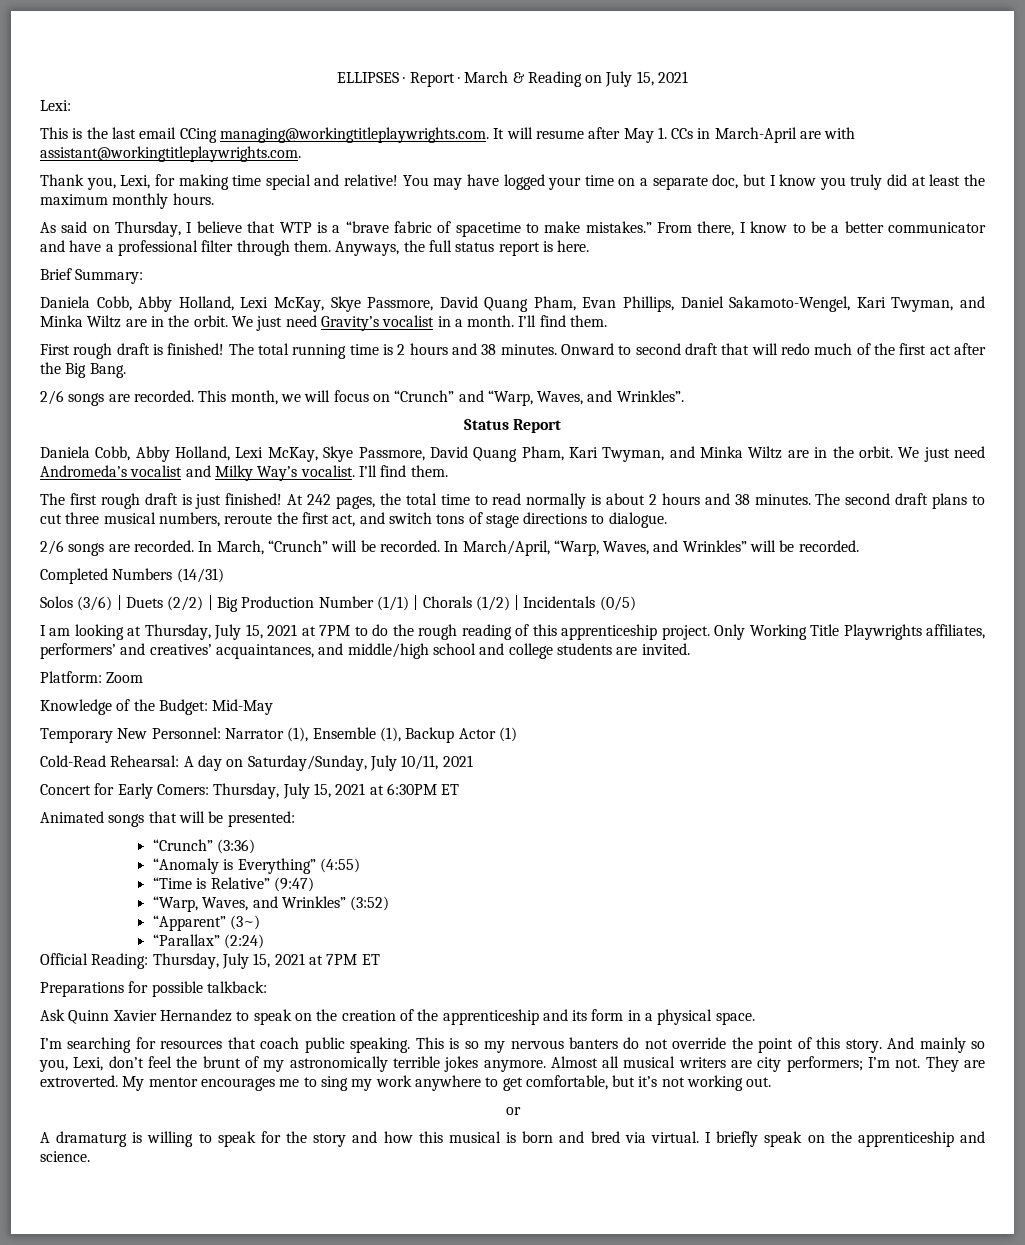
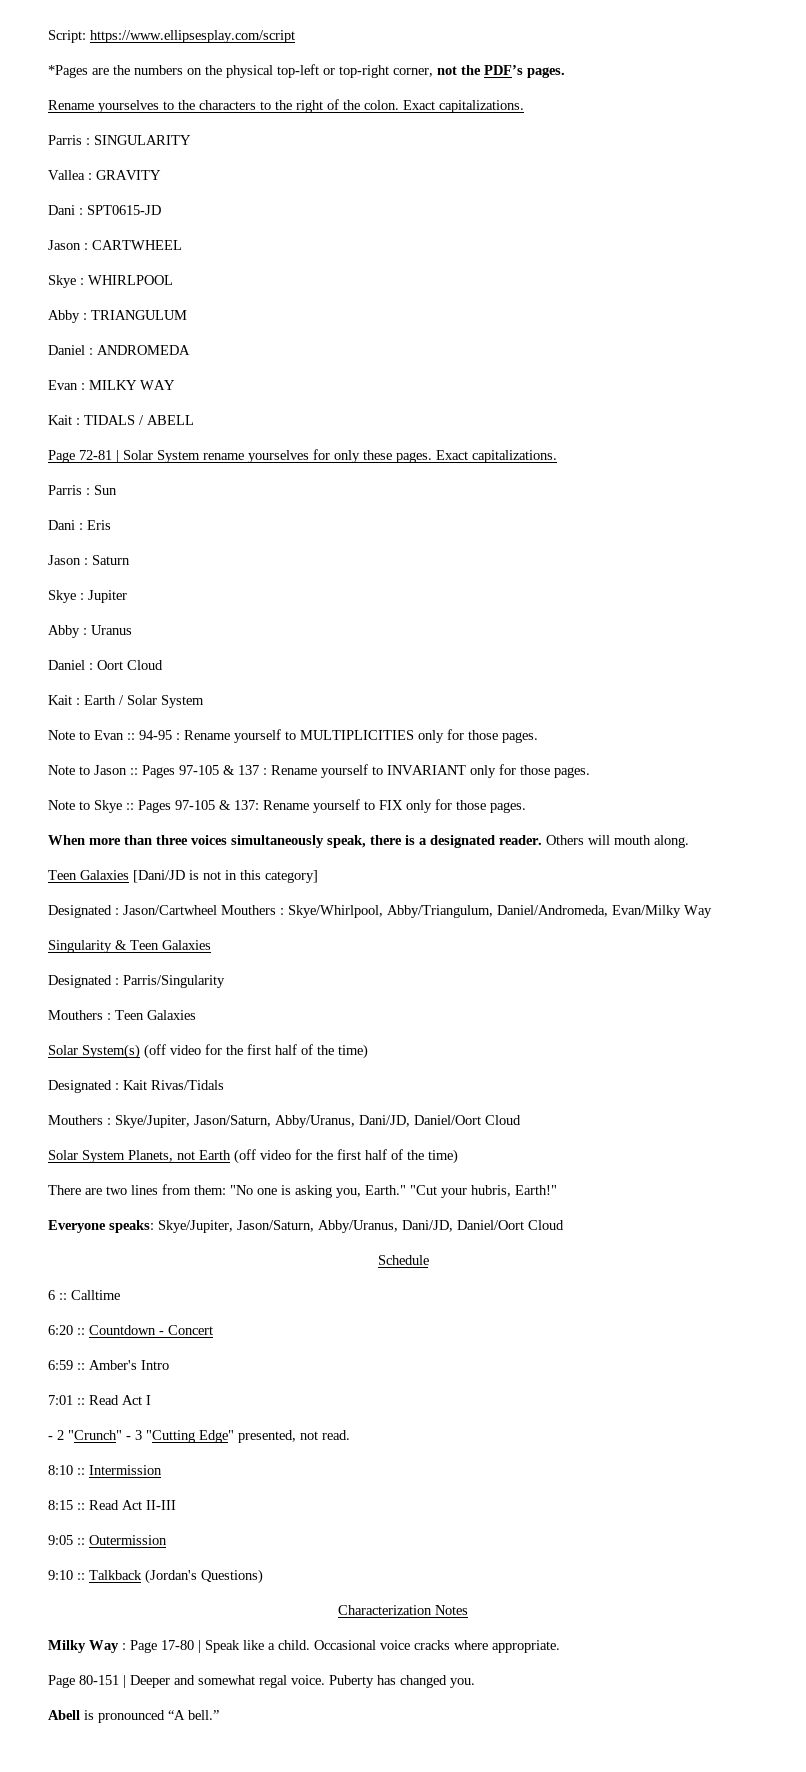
[336,71,689,87] [40,100,71,111] [40,127,856,143] [40,146,301,162] [40,174,986,190] [40,193,214,209] [40,221,987,237] [40,240,590,256] [40,268,144,284] [40,296,986,312] [40,315,608,331] [40,343,987,359] [40,362,126,378] [40,390,684,406] [463,419,562,433] [40,446,986,462] [40,465,448,481] [40,493,986,509] [40,512,667,528] [40,540,859,556] [40,568,224,584] [40,595,636,612] [40,624,985,640] [40,643,690,659] [40,671,144,683] [40,699,274,715] [40,727,517,743] [40,755,473,771] [40,783,460,799] [40,811,295,827] [152,839,256,854] [152,858,360,874] [152,877,314,892] [152,896,390,912] [152,915,261,931] [152,934,265,949] [40,953,380,969] [40,981,267,997] [40,1009,755,1025] [40,1037,986,1053] [39,1056,986,1072] [40,1075,772,1091] [505,1107,521,1115] [40,1131,985,1147] [40,1151,90,1162] ELLIPSES · Report · March & Reading on July 15, 2021 // Lexi: // This is the last email CCing managing@workingtitleplaywrights.com. It will resume after May 1. CCs in March-April are with assistant@workingtitleplaywrights.com. // Thank you, Lexi, for making time special and relative! You may have logged your time on a separate doc, but I know you truly did at least the maximum monthly hours. // As said on Thursday, I believe that WTP is a “brave fabric of spacetime to make mistakes.” From there, I know to be a better communicator and have a professional filter through them. Anyways, the full status report is here. // Brief Summary: // Daniela Cobb, Abby Holland, Lexi McKay, Skye Passmore, David Quang Pham, Evan Phillips, Daniel Sakamoto-Wengel, Kari Twyman, and Minka Wiltz are in the orbit. We just need Gravity’s vocalist in a month. I’ll find them. // First rough draft is finished! The total running time is 2 hours and 38 minutes. Onward to second draft that will redo much of the first act after the Big Bang. // 2/6 songs are recorded. This month, we will focus on “Crunch” and “Warp, Waves, and Wrinkles”. // Status Report // Daniela Cobb, Abby Holland, Lexi McKay, Skye Passmore, David Quang Pham, Kari Twyman, and Minka Wiltz are in the orbit. We just need Andromeda’s vocalist and Milky Way’s vocalist. I’ll find them. // The first rough draft is just finished! At 242 pages, the total time to read normally is about 2 hours and 38 minutes. The second draft plans to cut three musical numbers, reroute the first act, and switch tons of stage directions to dialogue. // 2/6 songs are recorded. In March, “Crunch” will be recorded. In March/April, “Warp, Waves, and Wrinkles” will be recorded. // Completed Numbers (14/31) // Solos (3/6) | Duets (2/2) | Big Production Number (1/1) | Chorals (1/2) | Incidentals (0/5) // I am looking at Thursday, July 15, 2021 at 7PM to do the rough reading of this apprenticeship project. Only Working Title Playwrights affiliates, performers’ and creatives’ acquaintances, and middle/high school and college students are invited. // Platform: Zoom // Knowledge of the Budget: Mid-May // Temporary New Personnel: Narrator (1), Ensemble (1), Backup Actor (1) // Cold-Read Rehearsal: A day on Saturday/Sunday, July 10/11, 2021 // Concert for Early Comers: Thursday, July 15, 2021 at 6:30PM ET // Animated songs that will be presented: // “Crunch” (3:36) // “Anomaly is Everything” (4:55) // “Time is Relative” (9:47) // “Warp, Waves, and Wrinkles” (3:52) // “Apparent” (3~) // “Parallax” (2:24) // Official Reading: Thursday, July 15, 2021 at 7PM ET // Preparations for possible talkback: // Ask Quinn Xavier Hernandez to speak on the creation of the apprenticeship and its form in a physical space. // I’m searching for resources that coach public speaking. This is so my nervous banters do not override the point of this story. And mainly so you, Lexi, don’t feel the brunt of my astronomically terrible jokes anymore. Almost all musical writers are city performers; I’m not. They are extroverted. My mentor encourages me to sing my work anywhere to get comfortable, but it’s not working out. // or // A dramaturg is willing to speak for the story and how this musical is born and bred via virtual. I briefly speak on the apprenticeship and science. -> [48,30,295,43] [48,64,565,78] [48,99,524,113] [48,135,191,145] [48,170,161,180] [48,205,161,215] [48,240,182,250] [48,275,173,288] [48,310,187,323] [48,345,190,355] [48,380,175,390] [48,415,194,425] [48,449,557,463] [48,485,117,495] [48,520,111,530] [48,555,130,565] [48,590,127,603] [48,625,132,638] [48,660,163,670] [48,695,204,708] [48,729,538,743] [48,764,590,778] [48,799,526,813] [48,835,689,848] [48,870,318,883] [48,905,712,918] [48,940,211,953] [48,975,225,988] [48,1010,196,1020] [48,1044,368,1059] [48,1080,224,1093] [48,1115,521,1128] [48,1149,458,1164] [48,1184,557,1198] [48,1220,564,1233] [377,1255,429,1265] [48,1290,120,1300] [48,1325,213,1335] [48,1360,169,1370] [48,1395,151,1405] [48,1430,350,1443] [48,1465,162,1475] [48,1500,176,1510] [48,1535,167,1545] [48,1569,263,1584] [338,1605,468,1615] [48,1640,560,1653] [48,1675,475,1688] [48,1710,219,1723] Script: https://www.ellipsesplay.com/script // *Pages are the numbers on the physical top-left or top-right corner, not the PDF’s pages. // Rename yourselves to the characters to the right of the colon. Exact capitalizations. // Parris : SINGULARITY // Vallea : GRAVITY // Dani : SPT0615-JD // Jason : CARTWHEEL // Skye : WHIRLPOOL // Abby : TRIANGULUM // Daniel : ANDROMEDA // Evan : MILKY WAY // Kait : TIDALS / ABELL // Page 72-81 | Solar System rename yourselves for only these pages. Exact capitalizations. // Parris : Sun // Dani : Eris // Jason : Saturn // Skye : Jupiter // Abby : Uranus // Daniel : Oort Cloud // Kait : Earth / Solar System // Note to Evan :: 94-95 : Rename yourself to MULTIPLICITIES only for those pages. // Note to Jason :: Pages 97-105 & 137 : Rename yourself to INVARIANT only for those pages. // Note to Skye :: Pages 97-105 & 137: Rename yourself to FIX only for those pages. // When more than three voices simultaneously speak, there is a designated reader. Others will mouth along. // Teen Galaxies [Dani/JD is not in this category] // Designated : Jason/Cartwheel Mouthers : Skye/Whirlpool, Abby/Triangulum, Daniel/Andromeda, Evan/Milky Way // Singularity & Teen Galaxies // Designated : Parris/Singularity // Mouthers : Teen Galaxies // Solar System(s) (off video for the first half of the time) // Designated : Kait Rivas/Tidals // Mouthers : Skye/Jupiter, Jason/Saturn, Abby/Uranus, Dani/JD, Daniel/Oort Cloud // Solar System Planets, not Earth (off video for the first half of the time) // There are two lines from them: "No one is asking you, Earth." "Cut your hubris, Earth!" // Everyone speaks: Skye/Jupiter, Jason/Saturn, Abby/Uranus, Dani/JD, Daniel/Oort Cloud // Schedule // 6 :: Calltime // 6:20 :: Countdown - Concert // 6:59 :: Amber's Intro // 7:01 :: Read Act I // - 2 "Crunch" - 3 "Cutting Edge" presented, not read. // 8:10 :: Intermission // 8:15 :: Read Act II-III // 9:05 :: Outermission // 9:10 :: Talkback (Jordan's Questions) // Characterization Notes // Milky Way : Page 17-80 | Speak like a child. Occasional voice cracks where appropriate. // Page 80-151 | Deeper and somewhat regal voice. Puberty has changed you. // Abell is pronounced “A bell.”

